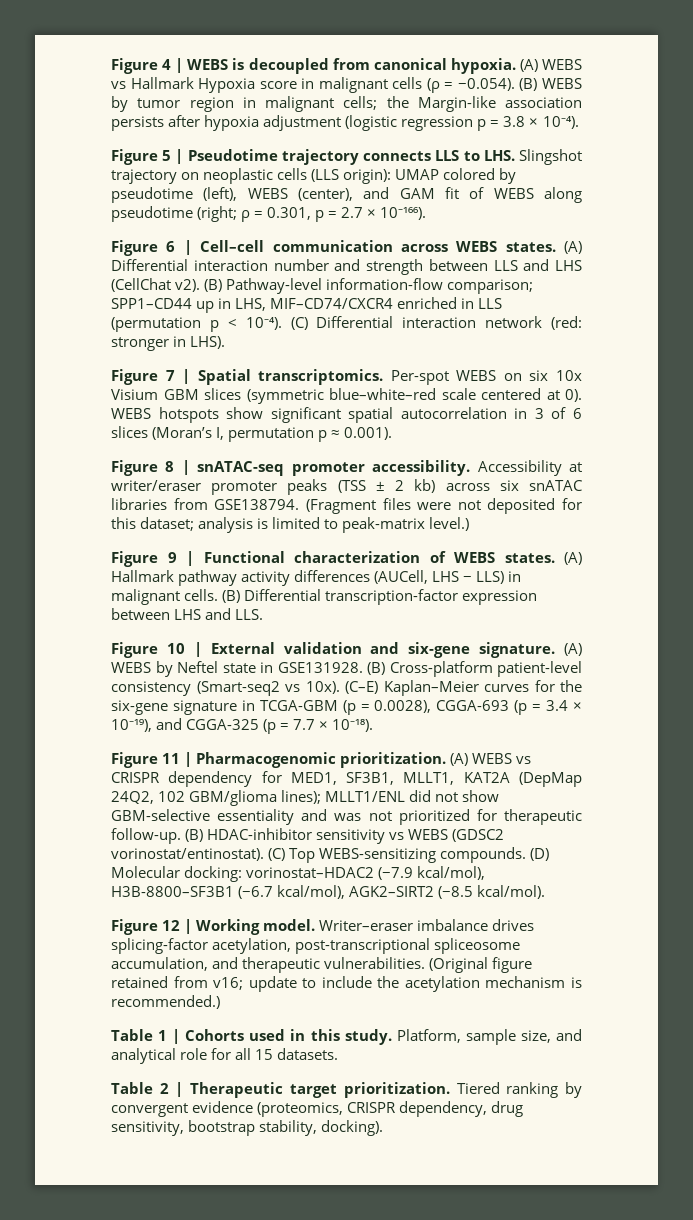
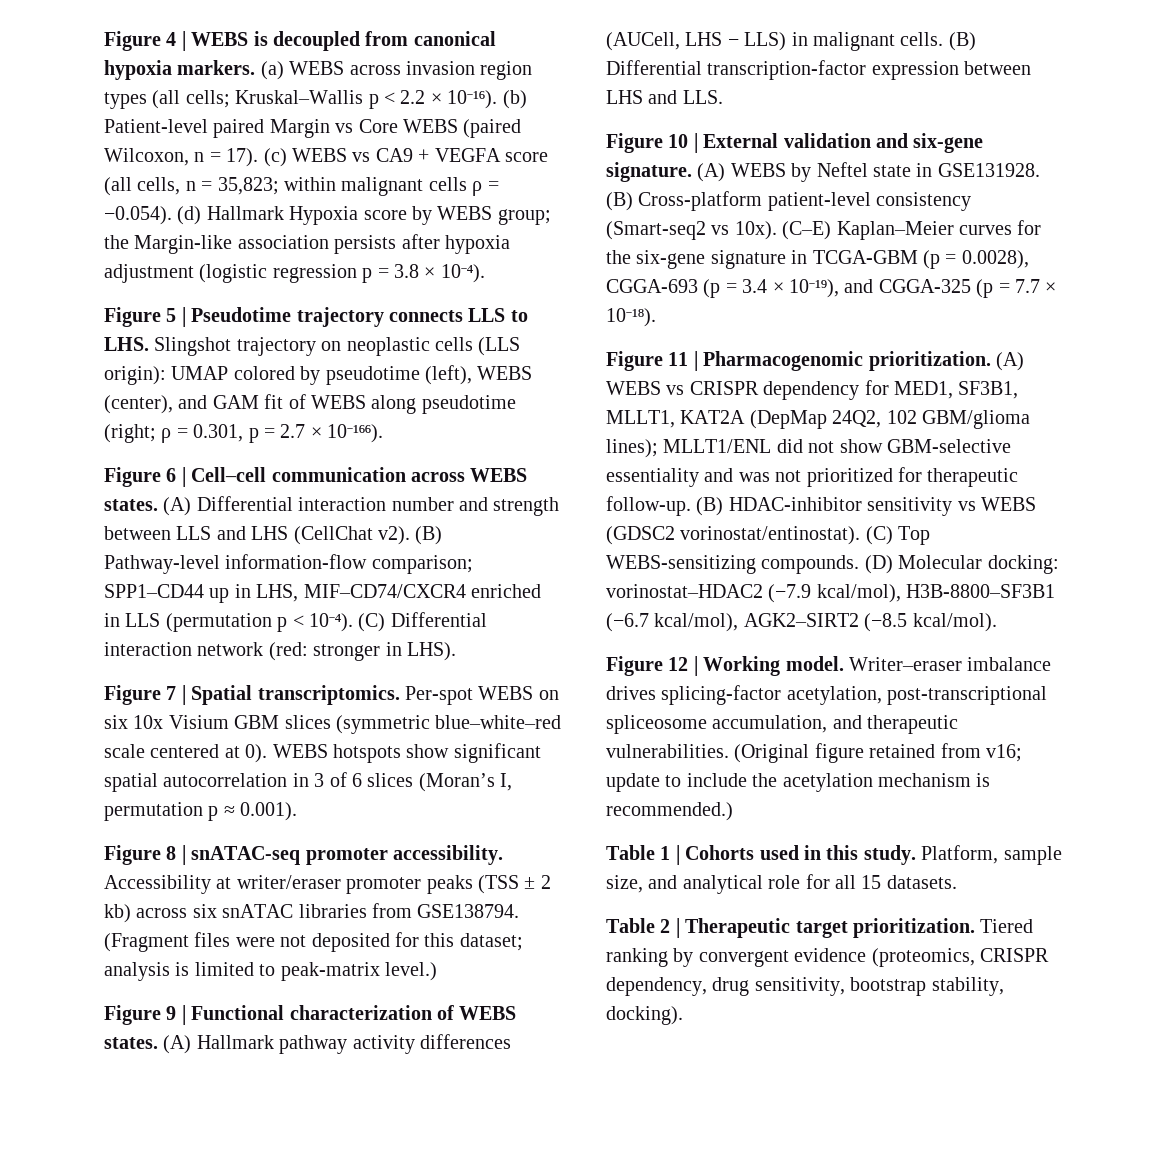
[450,58,582,74] [111,77,583,93] [111,96,378,112] hypoxia. (A) WEBS vs Hallmark Hypoxia score in malignant cells (ρ = −0.054). (B) WEBS by tumor region in malignant cells; -> [104,60,533,80] [104,90,527,109] [104,119,522,138] [104,148,548,167] [104,177,499,196] [104,206,551,225] hypoxia markers. (a) WEBS across invasion region types (all cells; Kruskal–Wallis p < 2.2 × 10⁻¹⁶). (b) Patient-level paired Margin vs Core WEBS (paired Wilcoxon, n = 17). (c) WEBS vs CA9 + VEGFA score (all cells, n = 35,823; within malignant cells ρ = −0.054). (d) Hallmark Hypoxia score by WEBS group;

